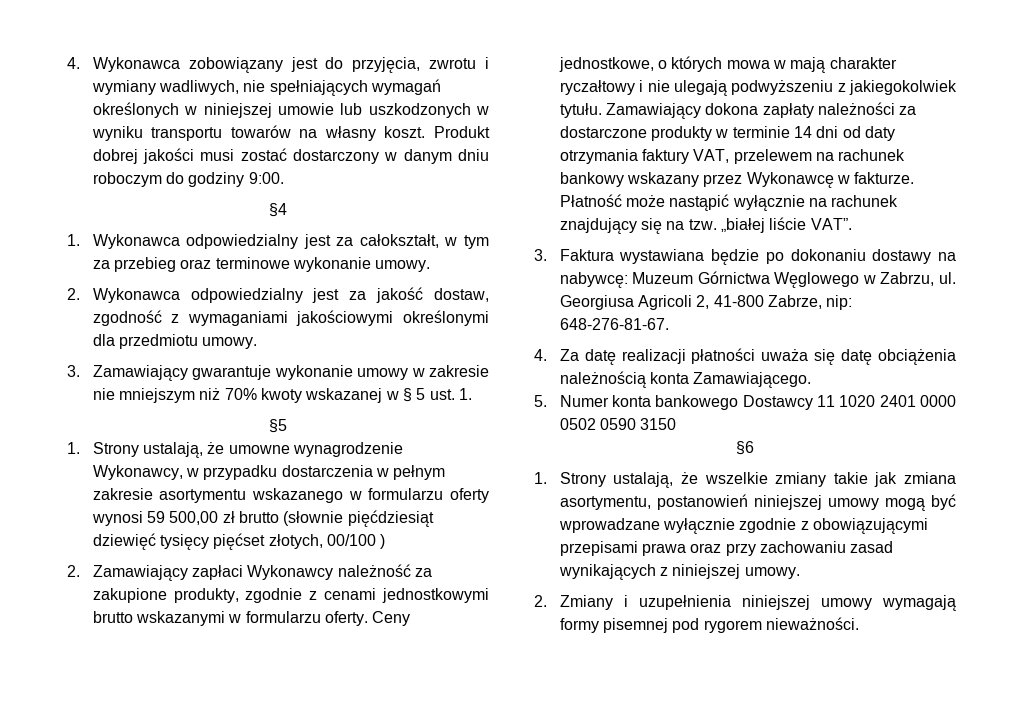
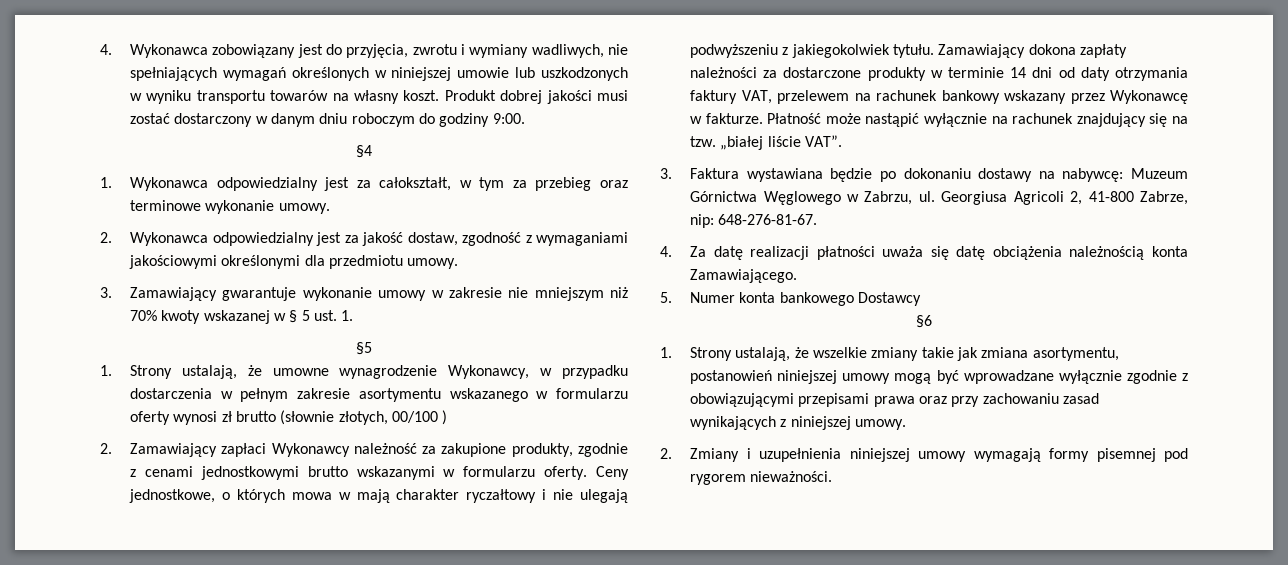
[147,511,219,525] 59 500,00 -> (218, 418) none
[347,510,434,527] [92,533,266,550] pięćdziesiąt dziewięć tysięcy pięćset -> (335, 417) none
[817,395,956,407] [559,418,677,430] 11 1020 2401 0000 0502 0590 3150 -> (922, 299) none

